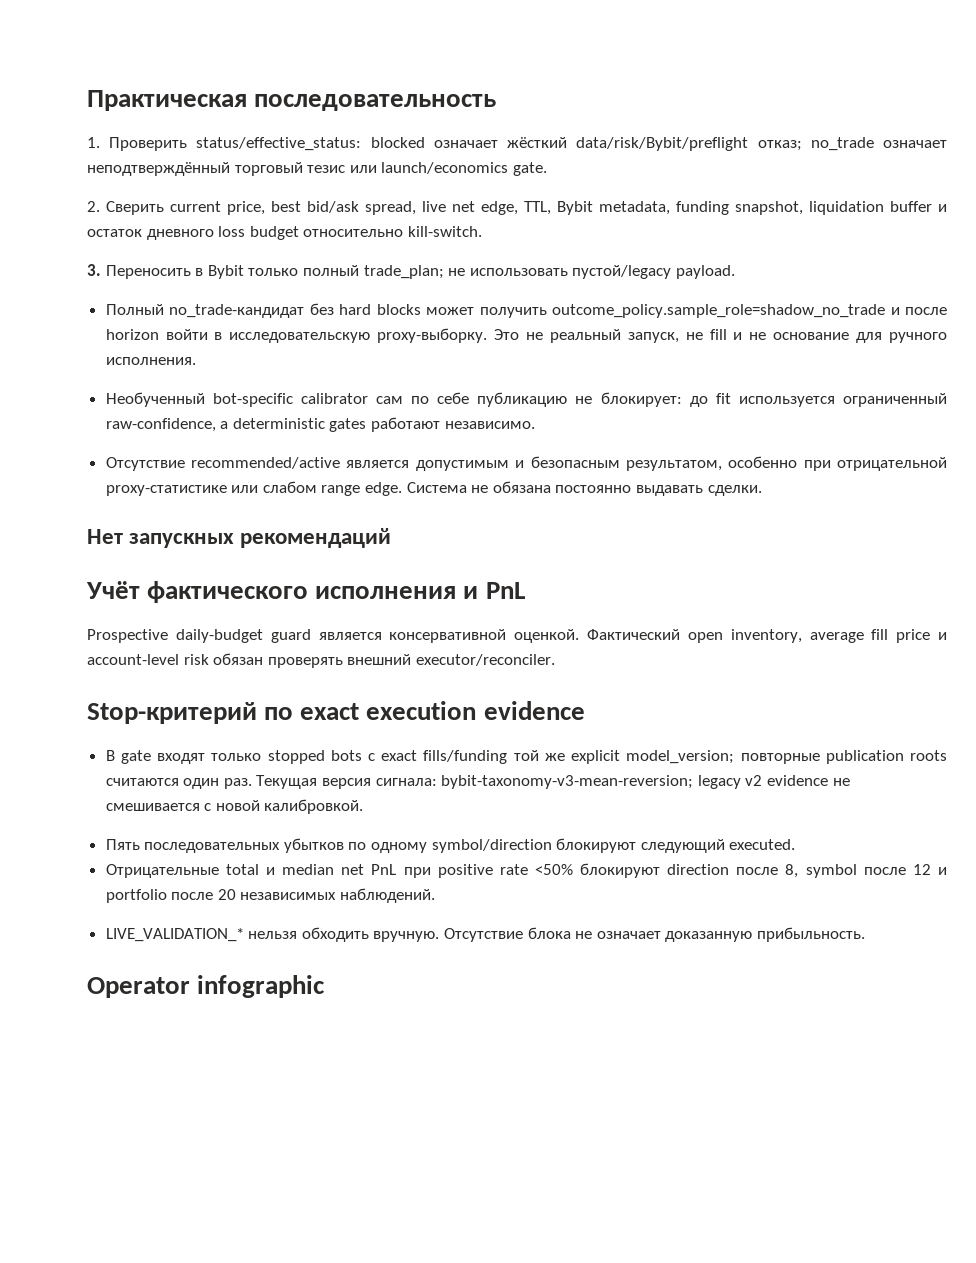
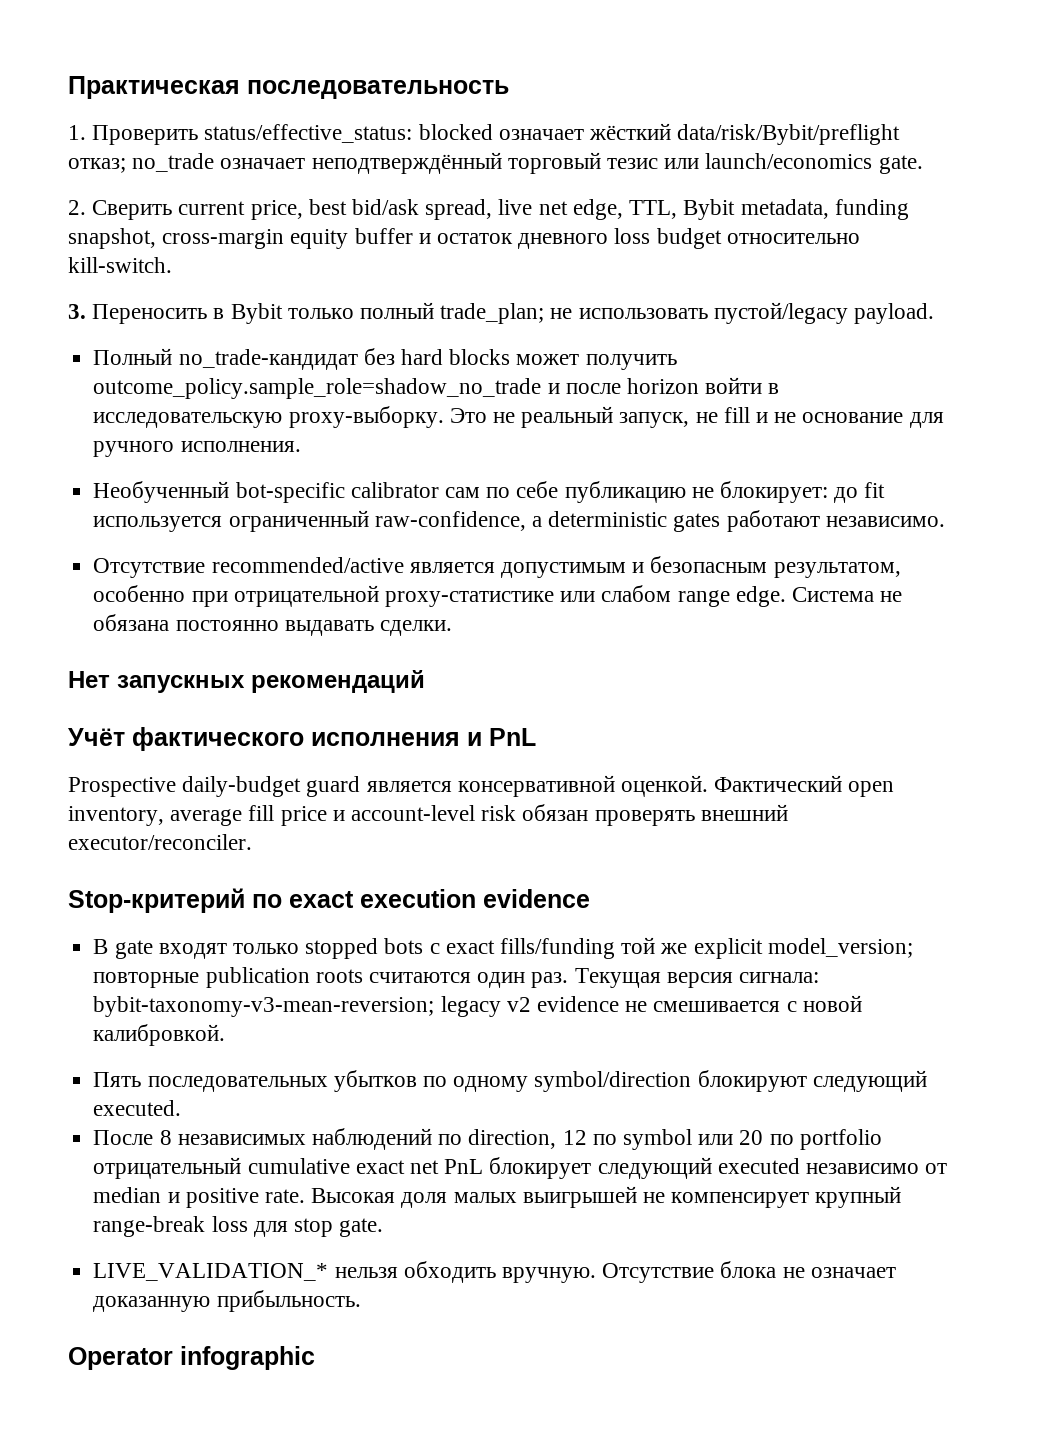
[809,201,884,215] liquidation -> [162,229,349,249] cross-margin equity
[105,863,947,878] [105,888,436,903] Отрицательные total и median net PnL при positive rate <50% блокируют direction после 8, symbol после 12 и portfolio после 20 независимых наблюдений. -> [93,1128,882,1150] [93,1157,948,1179] [93,1186,902,1208] [93,1216,384,1237] После 8 независимых наблюдений по direction, 12 по symbol или 20 по portfolio отрицательный cumulative exact net PnL блокирует следующий executed независимо от median и positive rate. Высокая доля малых выигрышей не компенсирует крупный range-break loss для stop gate.

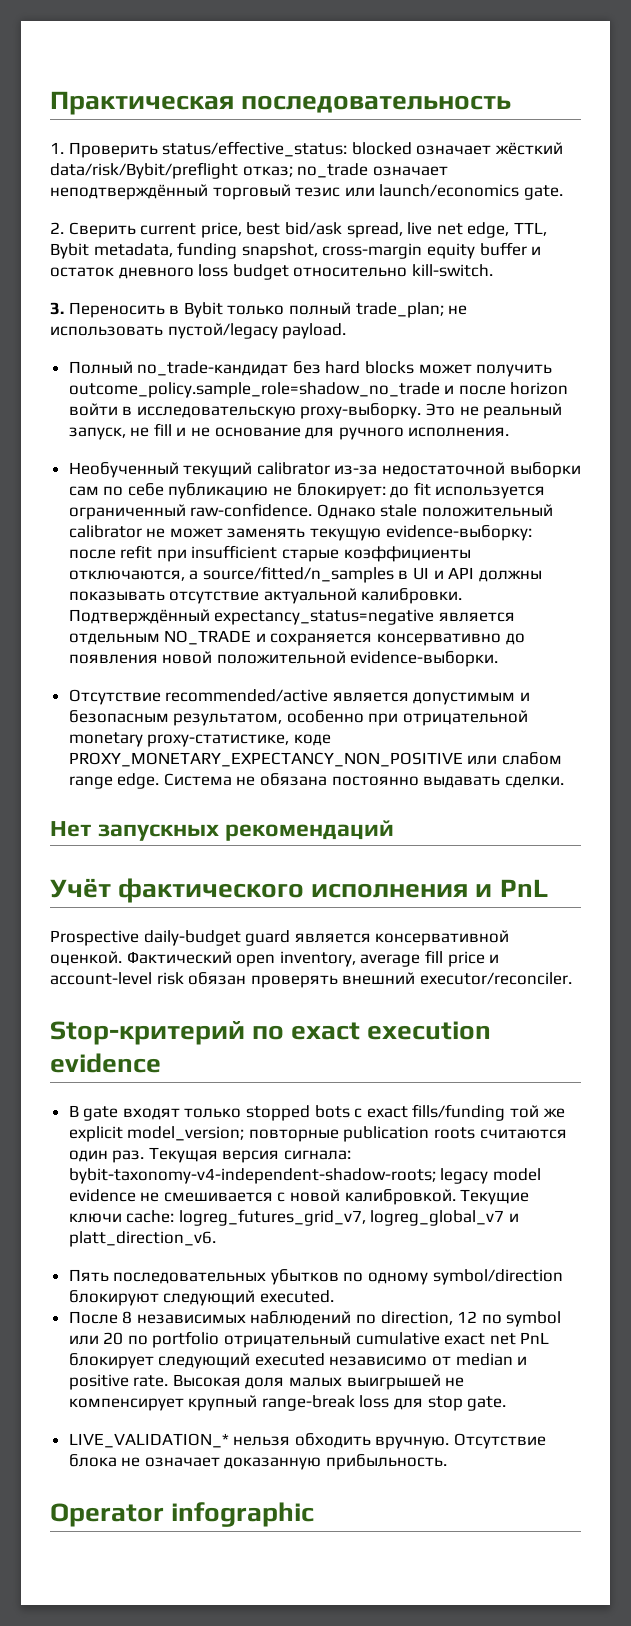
[235,482,439,503] bot-specific calibrator -> [183,462,581,478] текущий calibrator из-за недостаточной выборки
[374,510,945,532] raw-confidence, а deterministic gates работают независимо. -> [190,503,554,519] [68,525,532,541] [68,545,471,562] [68,566,542,583] [68,588,463,604] [68,609,515,625] [68,630,525,646] [68,651,499,667] raw-confidence. Однако stale положительный calibrator не может заменять текущую evidence-выборку: после refit при insufficient старые коэффициенты отключаются, а source/fitted/n_samples в UI и API должны показывать отсутствие актуальной калибровки. Подтверждённый expectancy_status=negative является отдельным NO_TRADE и сохраняется консервативно до появления новой положительной evidence-выборки.
[384,591,554,607] proxy-статистике -> [68,732,331,747] [68,752,463,767] monetary proxy-статистике, коде PROXY_MONETARY_EXPECTANCY_NON_POSITIVE
[93,996,531,1017] bybit-taxonomy-v3-mean-reversion; legacy v2 -> [68,1168,541,1184] bybit-taxonomy-v4-independent-shadow-roots; legacy model
(226, 1035) none -> [460,1189,530,1205] [68,1209,520,1226] [68,1231,216,1247] Текущие ключи cache: logreg_futures_grid_v7, logreg_global_v7 и platt_direction_v6.

